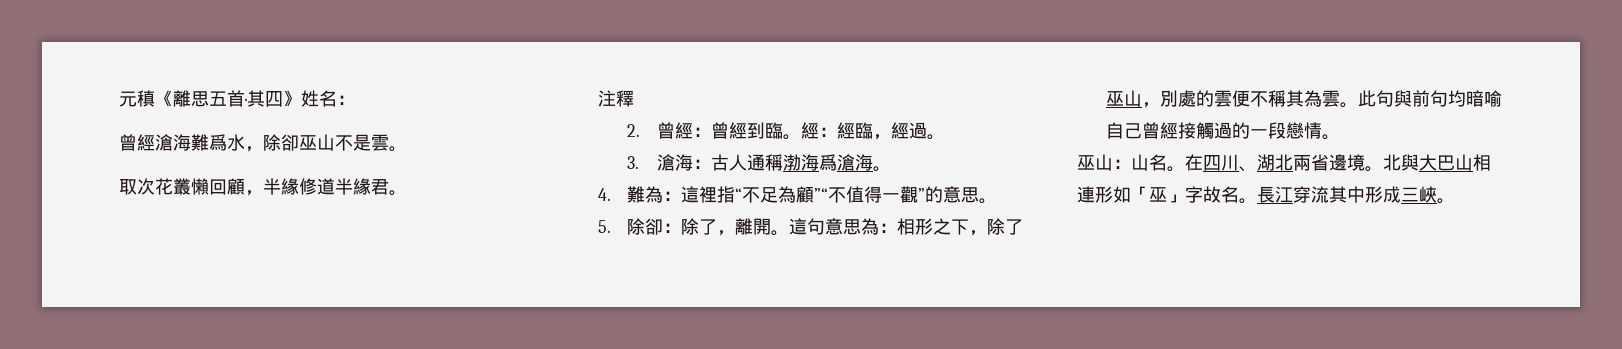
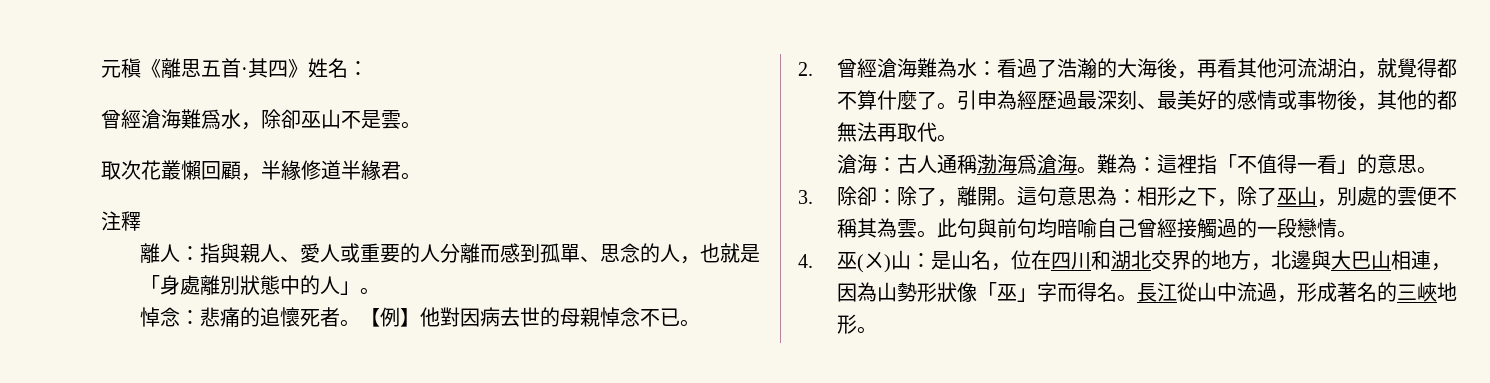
[627,122,945,140] [627,156,640,169] 2.曾經：曾經到臨。經：經臨，經過。 // 3. -> [139,243,760,264] [139,275,380,296] [139,307,700,328] [798,58,1457,79] [836,90,1457,111] [836,122,957,142] 離人：指與親人、愛人或重要的人分離而感到孤單、思念的人，也就是「身處離別狀態中的人」。 // 悼念：悲痛的追懷死者。【例】他對因病去世的母親悼念不已。 // 2.曾經滄海難為水：看過了浩瀚的大海後，再看其他河流湖泊，就覺得都不算什麼了。引申為經歷過最深刻、最美好的感情或事物後，其他的都無法再取代。 //
[598,188,611,201] // 4. -> (1097, 170) none
[735,186,829,203] “不足為顧”“ -> [1216,154,1237,172] 「
[900,186,926,203] 觀” -> [1316,154,1357,174] 看」
[598,220,611,233] 5. -> [798,190,813,204] 3.
[1077,154,1491,172] [1077,186,1131,203] 巫山：山名。在四川、湖北兩省邊境。北與大巴山相連形如 -> [798,250,1451,273] [836,282,977,303] 4.巫(ㄨ)山：是山名，位在四川和湖北交界的地方，北邊與大巴山相連，因為山勢形狀像
[1203,186,1221,203] 故 -> [1056,282,1097,302] 而得
[1293,186,1437,203] 穿流其中形成三峽 -> [1176,282,1457,303] [836,314,857,334] 從山中流過，形成著名的三峽地形

